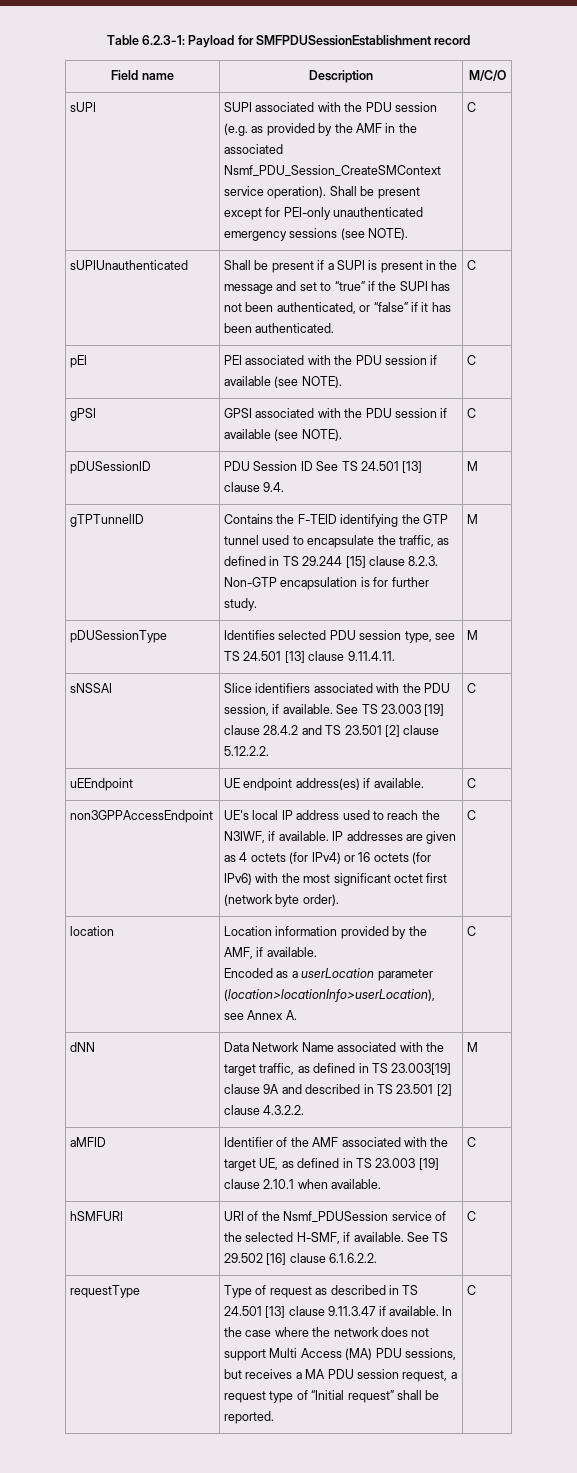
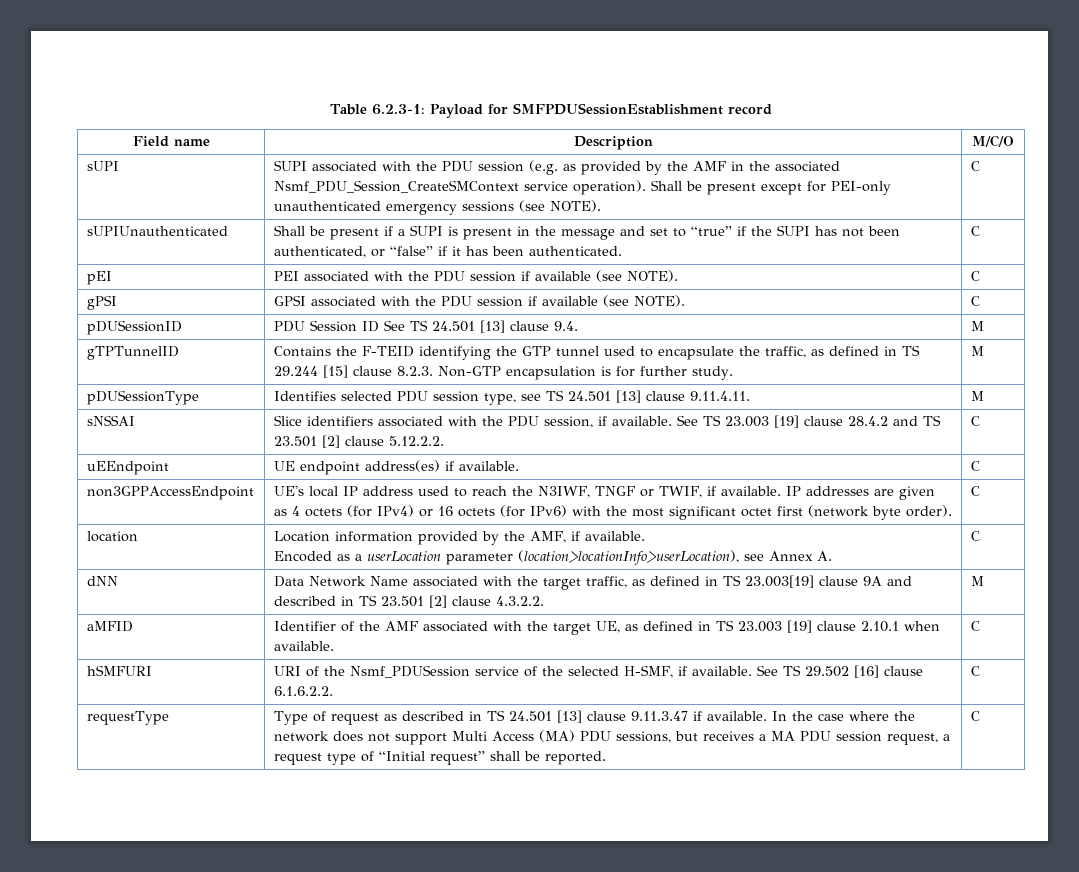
(266, 837) none -> [594,486,702,498] TNGF or TWIF,

